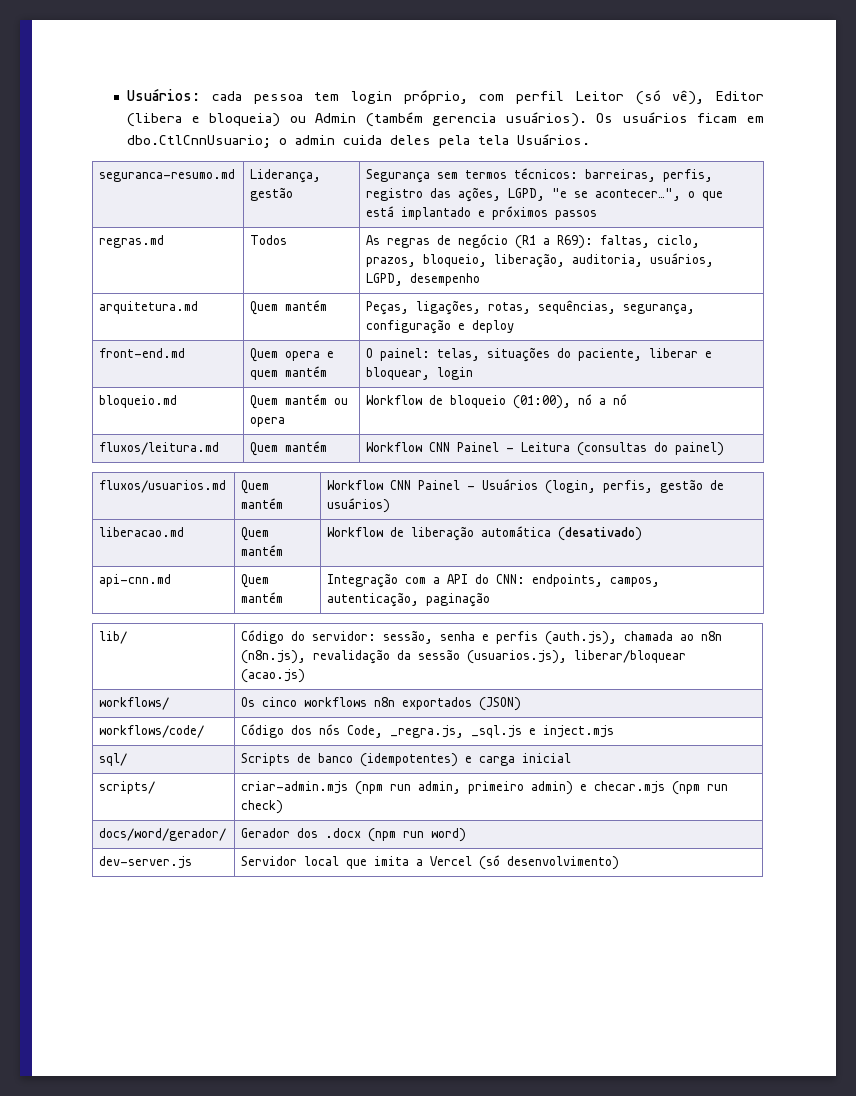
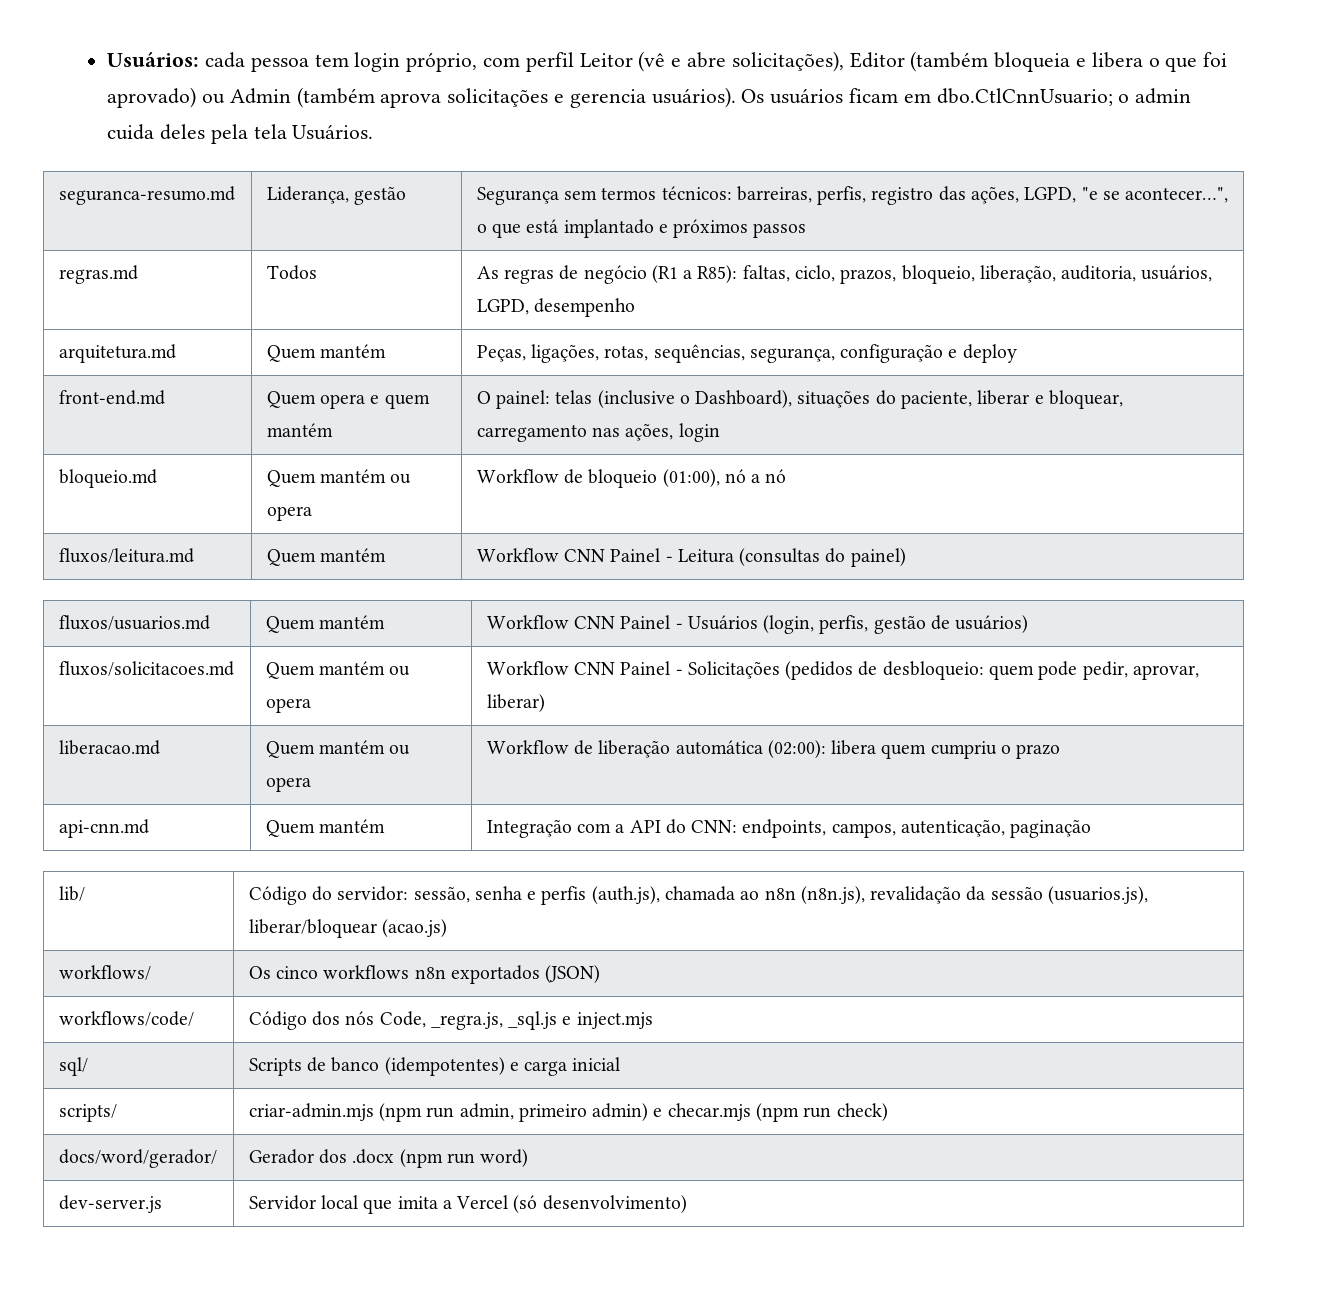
[635,90,764,105] [127,112,423,127] (só vê), Editor (libera e bloqueia) ou Admin (também -> [638,51,1228,72] [107,87,565,108] (vê e abre solicitações), Editor (também bloqueia e libera o que foi aprovado) ou Admin (também aprova solicitações e
[557,235,594,249] R69): -> [697,265,738,283] R85):
[437,348,481,361] telas, -> [555,390,793,408] telas (inclusive o Dashboard),
(431, 373) none -> [476,423,674,442] carregamento nas ações,
(391, 505) none -> [58,661,234,676] [265,661,411,679] [265,698,311,713] [486,661,1199,680] [486,694,545,712] // fluxos/solicitacoes.md | Quem mantém ou opera | Workflow CNN Painel - Solicitações (pedidos de desbloqueio: quem pode pedir, aprovar, liberar)
(284, 550) none -> [389,745,411,755] [265,777,311,792] ou opera
[558,527,643,541] (desativado) -> [767,740,1061,759] (02:00): libera quem cumpriu o prazo

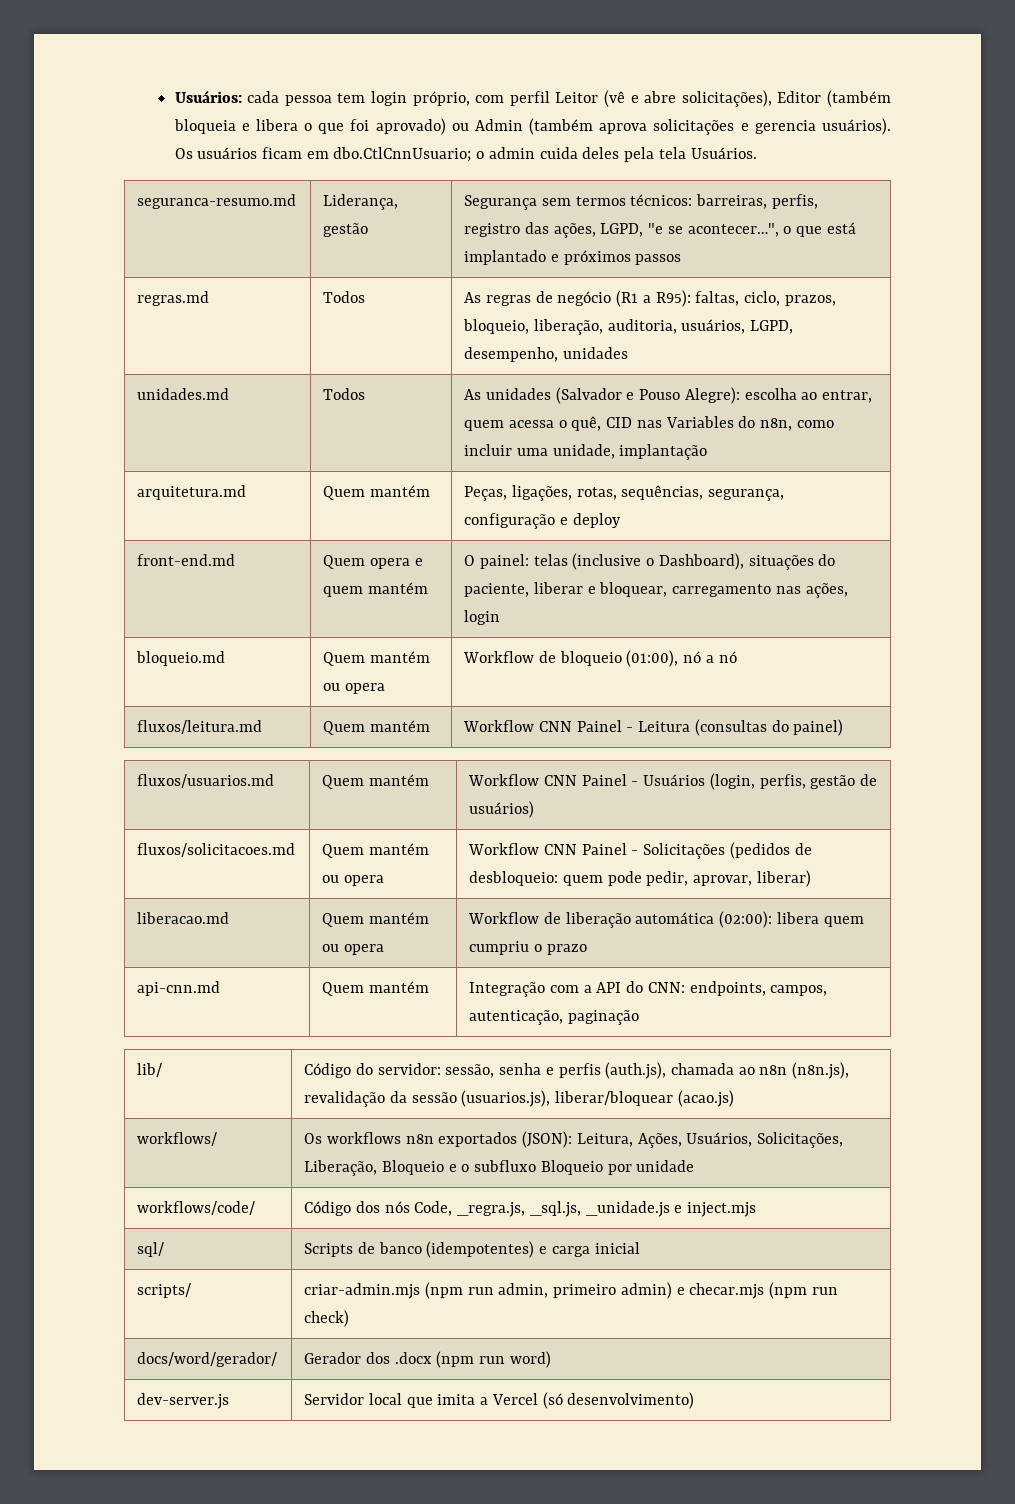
[697,265,738,283] R85): -> [655,290,691,307] R95):
[534,298,636,317] desempenho -> [464,347,628,362] [137,388,230,400] [323,388,366,400] [464,387,873,404] [464,416,834,431] [464,444,708,460] desempenho, unidades // unidades.md | Todos | As unidades (Salvador e Pouso Alegre): escolha ao entrar, quem acessa o quê, CID nas Variables do n8n, como incluir uma unidade, implantação
[276,966,319,979] cinco -> (323, 1138) none
[545,965,601,983] (JSON) -> [522,1131,844,1148] [304,1160,695,1176] (JSON): Leitura, Ações, Usuários, Solicitações, Liberação, Bloqueio e o subfluxo Bloqueio por unidade
[508,1011,558,1030] _sql.js -> [529,1201,670,1217] _sql.js, _unidade.js

